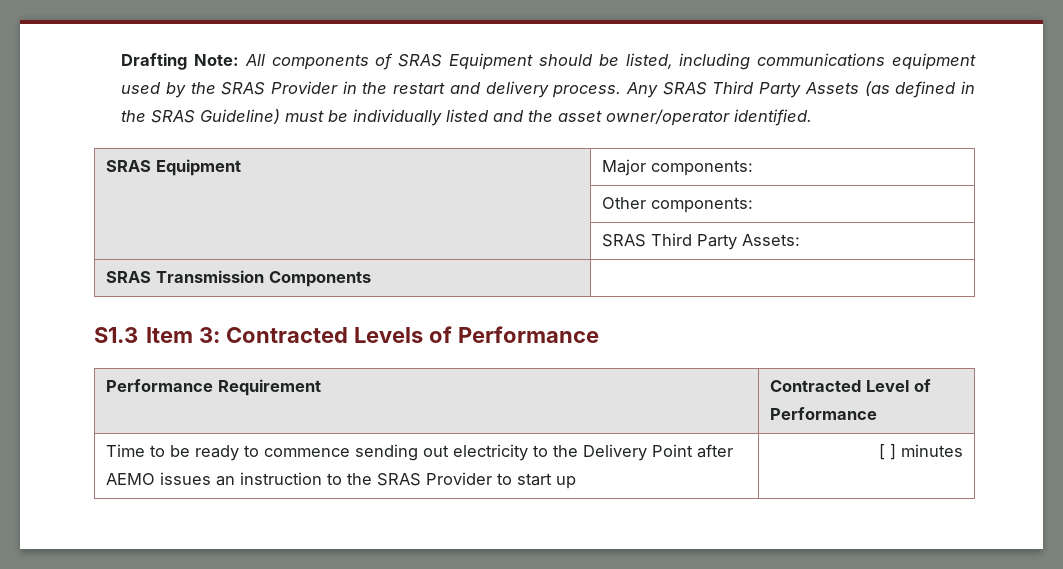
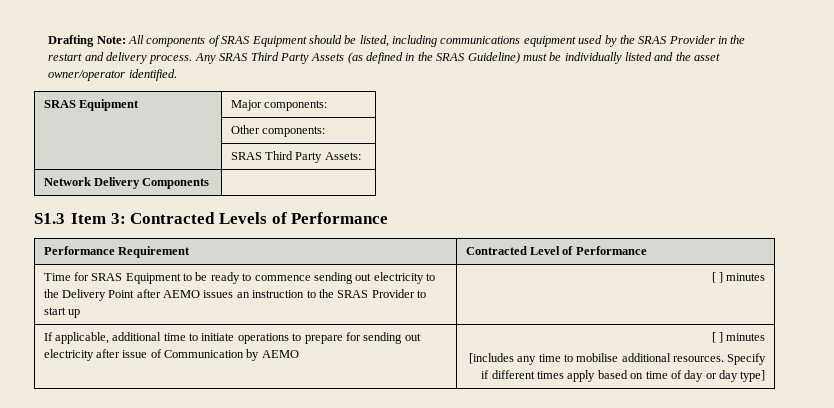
[106,270,265,283] SRAS Transmission -> [43,177,140,189] Network Delivery
(146, 450) none -> [73,272,181,284] for SRAS Equipment
(963, 450) none -> [43,332,421,344] [43,349,299,361] [711,332,766,343] [468,353,767,365] [481,370,766,382] // If applicable, additional time to initiate operations to prepare for sending out electricity after issue of Communication by AEMO | [ ] minutes // [includes any time to mobilise additional resources. Specify if different times apply based on time of day or day type]

